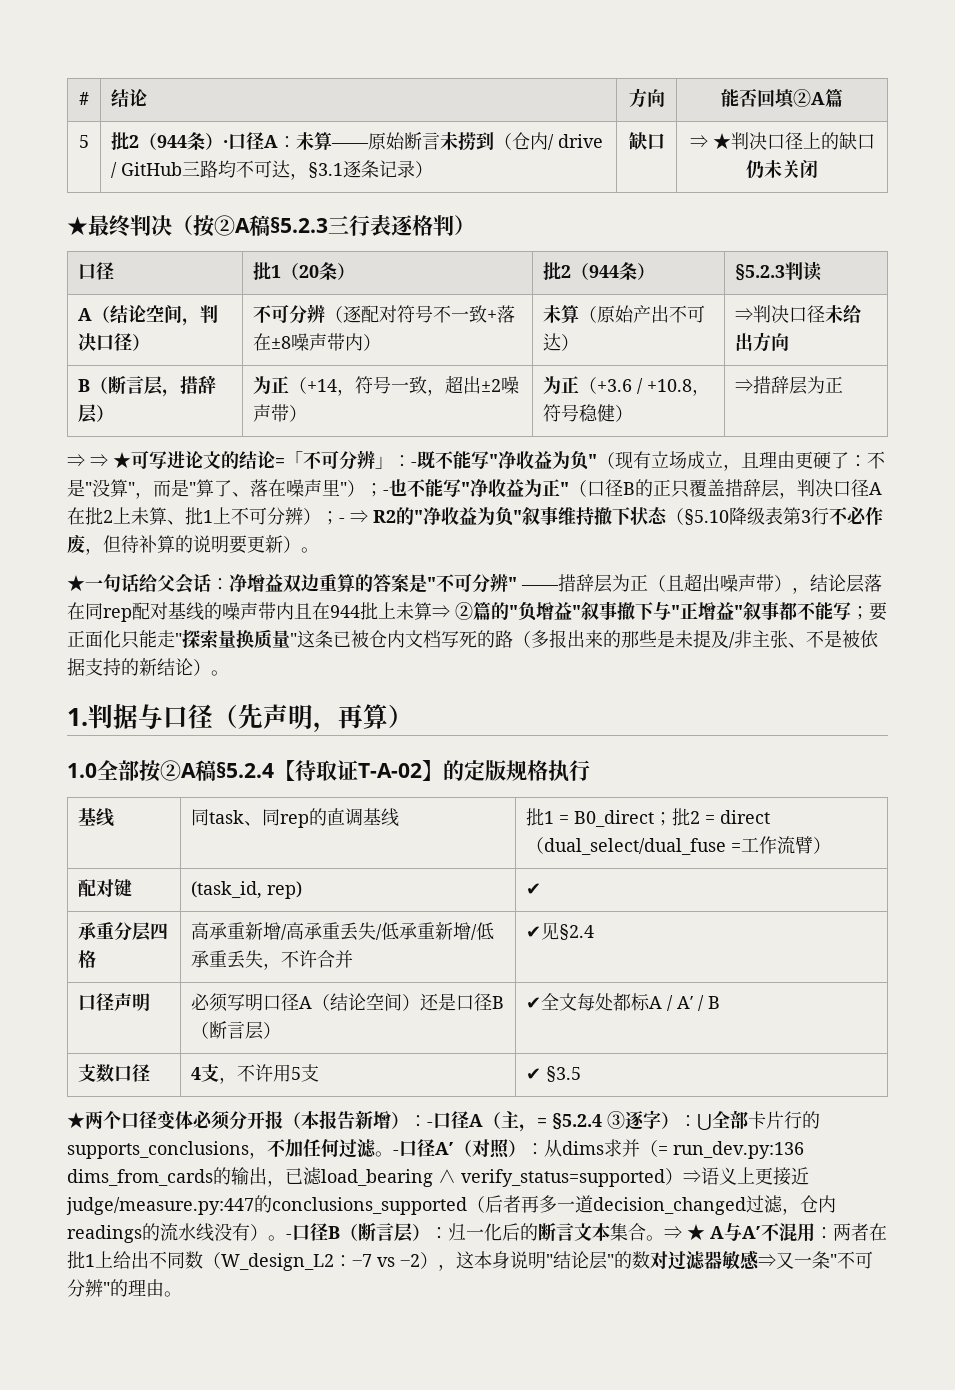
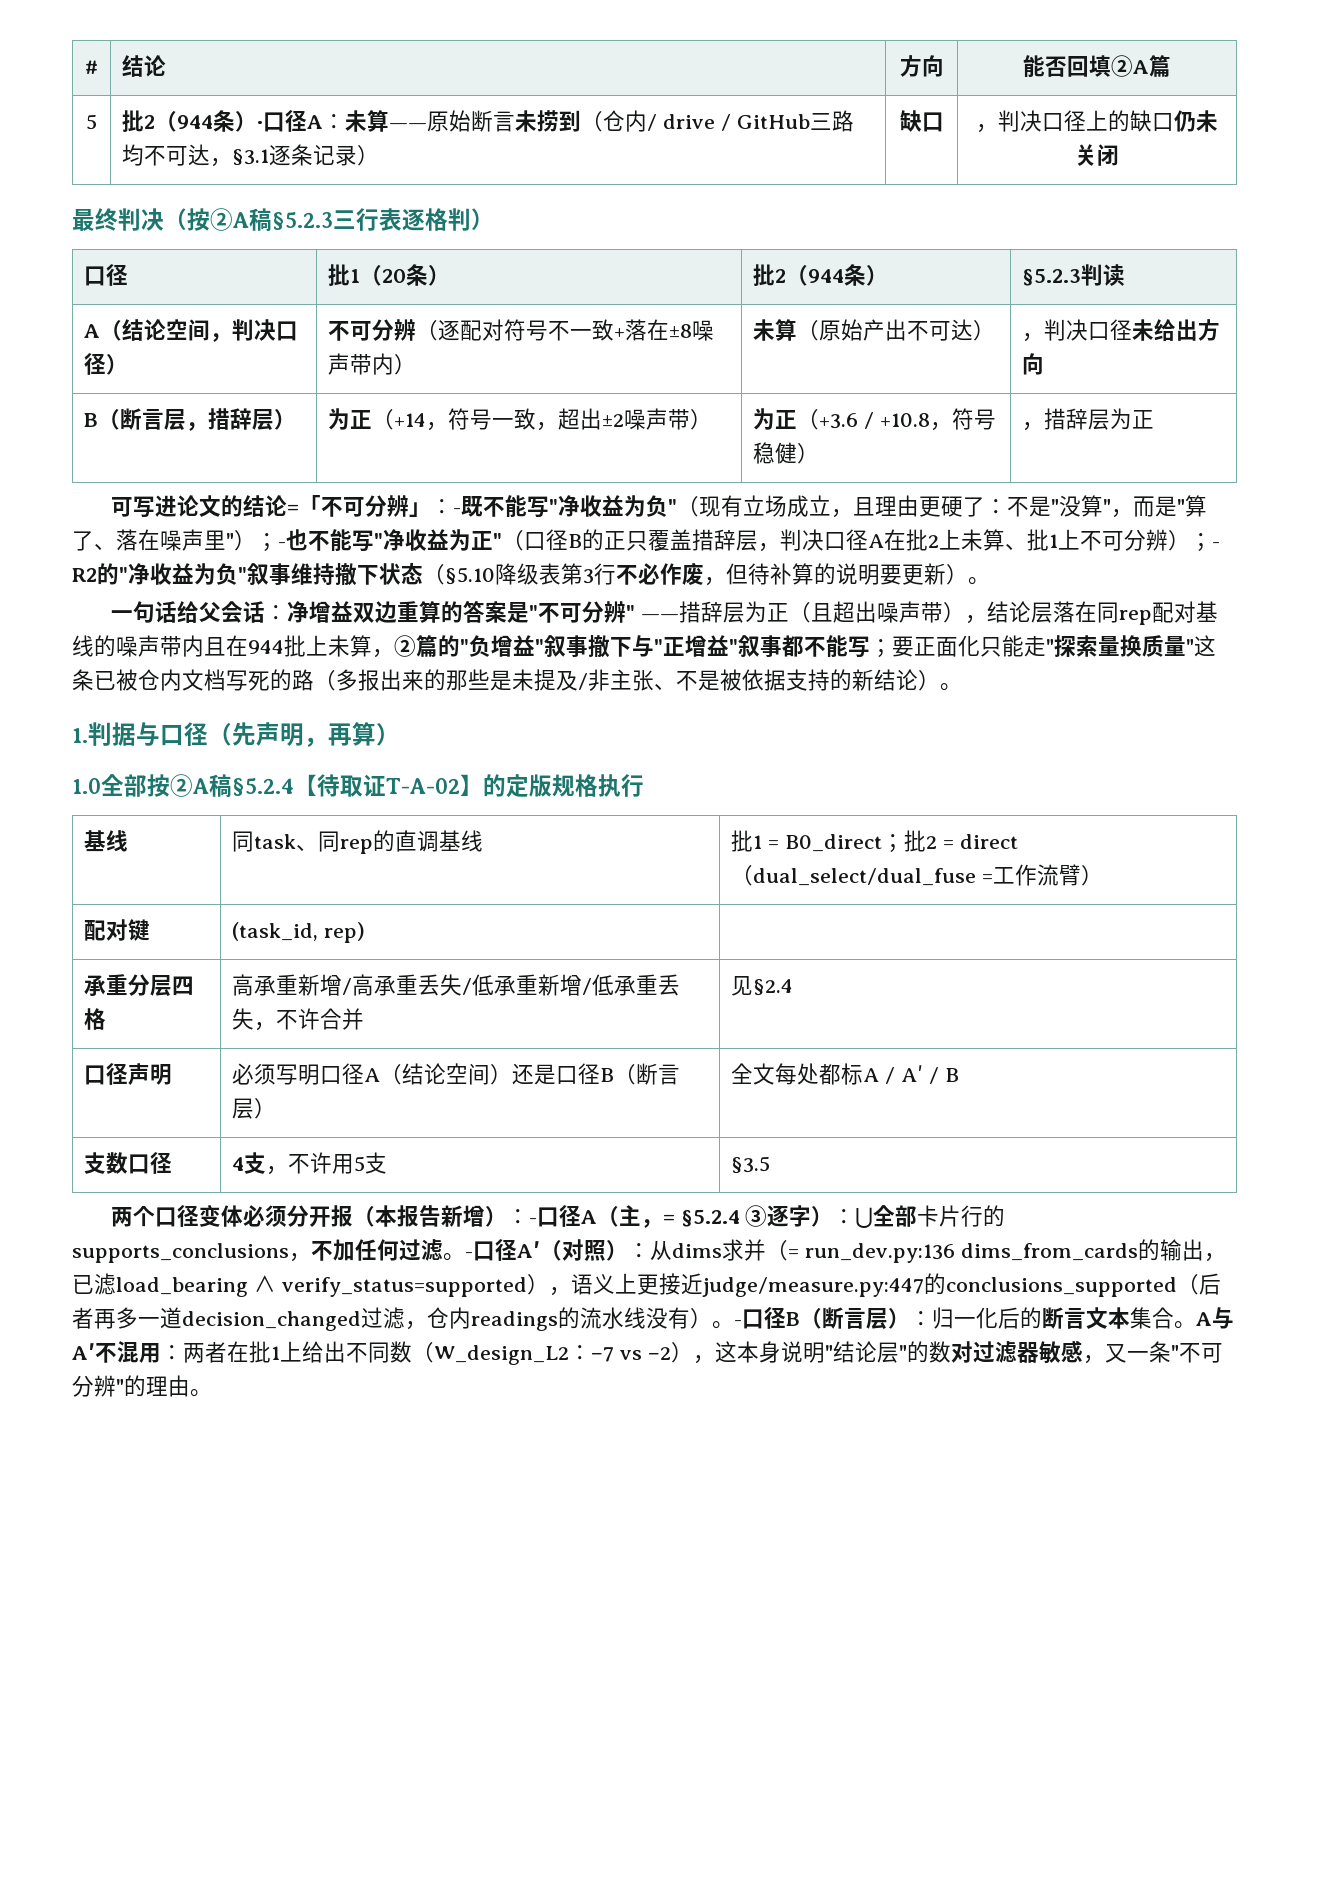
[689,133,731,149] ⇒ ★ -> [976,124,998,133] ，
[67,216,88,235] ★ -> (1119, 155) none
[735,308,754,321] ⇒ -> [1022,333,1045,342] ，
[735,379,754,392] ⇒ -> [1022,422,1045,431] ，
[67,452,131,468] ⇒ ⇒ ★ -> (1155, 419) none
[350,510,368,523] ⇒ -> (1220, 545) none
[67,575,85,591] ★ -> (990, 581) none
[432,605,450,618] ⇒ -> [372,649,394,658] ，
[526,883,542,895] ✔ -> (366, 932) none
[526,926,542,938] ✔ -> (365, 1019) none
[526,997,542,1009] ✔ -> (277, 1108) none
[526,1068,542,1080] ✔ -> (388, 1163) none
[67,1112,85,1128] ★ -> (771, 1165) none
[683,1170,701,1183] ⇒ -> [548,1287,571,1296] ，
[664,1224,705,1240] ⇒ ★ -> (1196, 1325) none
[758,1254,776,1267] ⇒ -> [1082,1355,1105,1364] ，

